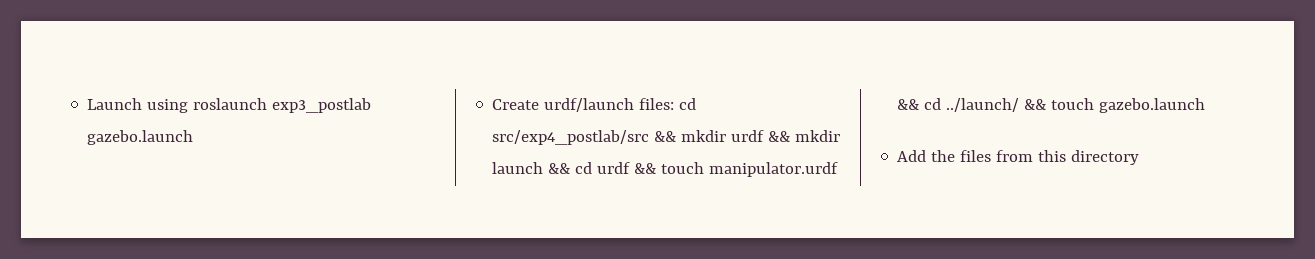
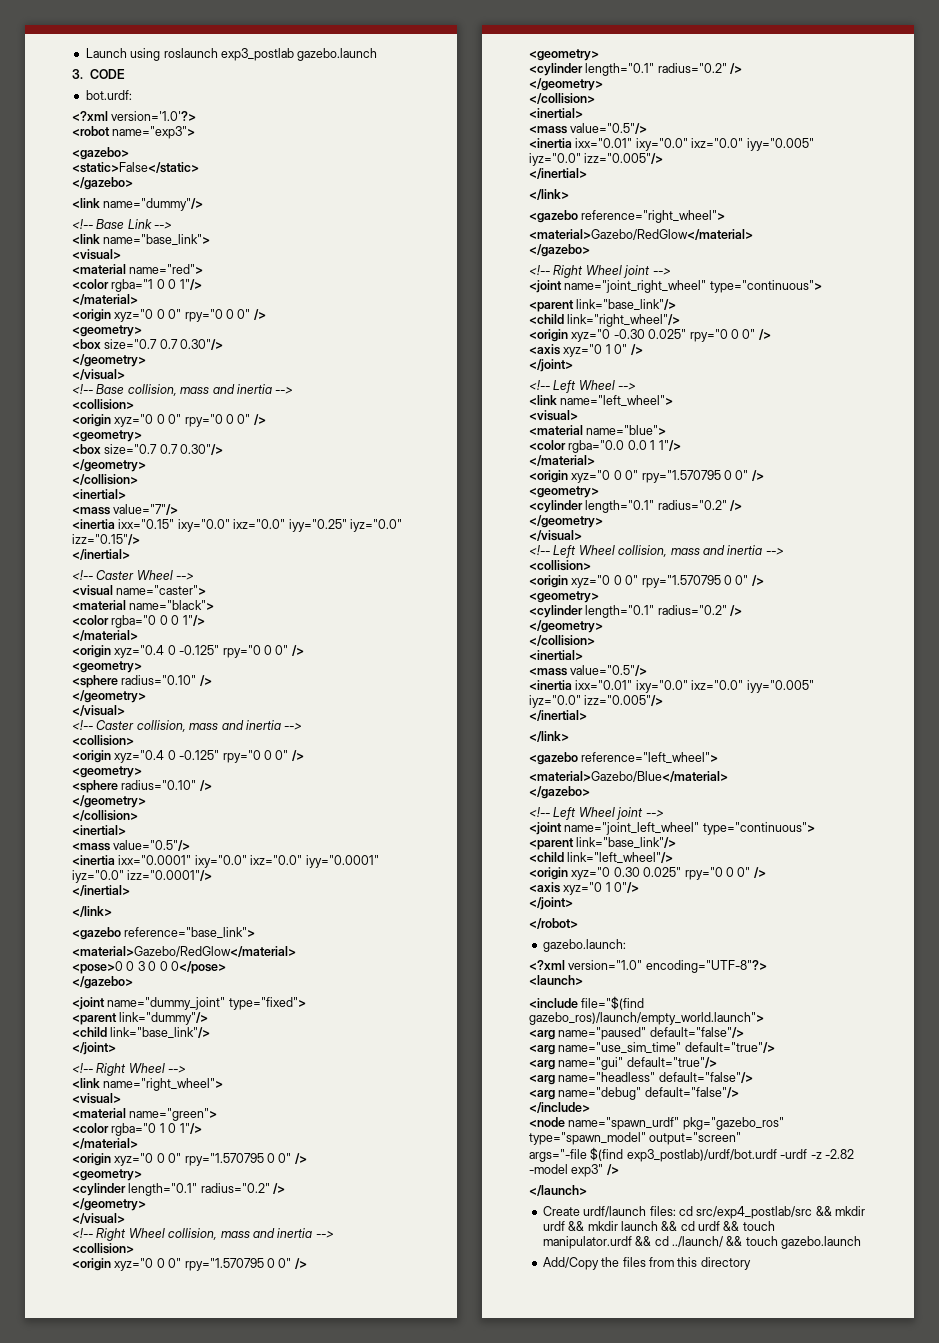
(194, 137) none -> [72,69,125,79] [85,90,132,100] [72,111,197,121] [72,126,196,139] [72,147,129,160] [72,162,199,173] [72,177,133,190] [72,198,204,211] [72,219,173,229] [72,234,211,245] [72,249,121,260] [72,264,204,274] [72,279,202,292] [72,294,138,305] [72,309,266,322] [72,325,142,337] [72,339,224,350] [72,354,146,367] [72,369,125,380] [72,384,294,396] [72,399,134,410] [72,414,266,427] [72,430,142,442] [72,444,224,455] [72,459,146,472] [72,474,138,485] [72,489,126,499] [72,504,179,515] [72,519,402,532] [72,534,140,545] [72,549,130,560] [72,570,195,580] [72,585,207,596] [72,600,215,610] [72,615,205,628] [72,630,138,641] [72,645,304,658] [72,661,142,673] [72,675,212,688] [72,690,146,703] [72,705,125,716] [72,720,303,732] [72,735,134,746] [72,750,304,763] [72,766,142,778] [72,780,212,793] [72,795,146,808] [72,810,138,821] [72,825,126,835] [72,840,191,851] [72,855,379,868] [72,870,213,883] [72,885,130,896] [72,906,112,917] [72,927,256,940] [72,946,296,957] [72,961,226,974] [72,976,133,989] [72,997,306,1010] [72,1012,209,1025] [72,1027,211,1038] [72,1042,116,1055] [72,1063,187,1076] [72,1078,224,1091] [72,1093,121,1104] [72,1108,218,1121] [72,1123,202,1136] [72,1138,138,1149] [72,1153,307,1166] [72,1169,142,1181] [72,1183,286,1196] [72,1198,146,1211] [72,1213,125,1224] [72,1228,334,1241] [72,1243,134,1254] [72,1258,307,1271] [529,49,599,61] [529,63,743,76] [529,78,603,91] [529,93,595,104] [529,108,583,118] [529,123,648,134] [529,138,814,151] [529,153,664,166] [529,168,587,179] [529,189,569,200] [529,210,726,223] [529,229,753,240] [529,244,590,257] [529,265,671,278] [529,280,822,293] [529,299,677,312] [529,314,681,327] [529,329,771,342] [529,344,643,357] [529,359,573,372] [529,380,637,393] [529,395,674,406] [529,410,578,421] [529,425,667,435] [529,440,681,453] [529,455,595,466] [529,470,764,483] [529,486,599,498] [529,500,743,513] [529,515,603,528] [529,530,582,541] [529,545,784,558] [529,560,591,571] [529,575,764,588] [529,591,599,603] [529,605,743,618] [529,620,603,633] [529,635,595,646] [529,650,583,660] [529,665,648,676] [529,680,814,693] [529,695,664,708] [529,710,587,721] [529,731,569,742] [529,752,719,765] [529,771,728,782] [529,786,590,799] [529,807,664,820] [529,822,815,835] [529,837,677,850] [529,852,674,863] [529,867,766,880] [529,882,640,895] [529,897,573,910] [529,918,578,929] [542,939,626,952] [529,960,767,973] [529,975,583,985] [529,996,645,1010] [529,1012,764,1025] [529,1027,744,1040] [529,1042,775,1055] [529,1057,717,1070] [529,1072,753,1085] [529,1087,739,1100] [529,1102,590,1113] [529,1117,784,1130] [529,1132,742,1145] [529,1147,854,1162] [529,1164,619,1177] [529,1185,587,1196] // 3. CODE // bot.urdf: // <?xml version='1.0'?> // <robot name="exp3"> // <gazebo> // <static>False</static> // </gazebo> // <link name="dummy"/> // <!-- Base Link --> // <link name="base_link"> // <visual> // <material name="red"> // <color rgba="1 0 0 1"/> // </material> // <origin xyz="0 0 0" rpy="0 0 0" /> // <geometry> // <box size="0.7 0.7 0.30"/> // </geometry> // </visual> // <!-- Base collision, mass and inertia --> // <collision> // <origin xyz="0 0 0" rpy="0 0 0" /> // <geometry> // <box size="0.7 0.7 0.30"/> // </geometry> // </collision> // <inertial> // <mass value="7"/> // <inertia ixx="0.15" ixy="0.0" ixz="0.0" iyy="0.25" iyz="0.0" izz="0.15"/> // </inertial> // <!-- Caster Wheel --> // <visual name="caster"> // <material name="black"> // <color rgba="0 0 0 1"/> // </material> // <origin xyz="0.4 0 -0.125" rpy="0 0 0" /> // <geometry> // <sphere radius="0.10" /> // </geometry> // </visual> // <!-- Caster collision, mass and inertia --> // <collision> // <origin xyz="0.4 0 -0.125" rpy="0 0 0" /> // <geometry> // <sphere radius="0.10" /> // </geometry> // </collision> // <inertial> // <mass value="0.5"/> // <inertia ixx="0.0001" ixy="0.0" ixz="0.0" iyy="0.0001" iyz="0.0" izz="0.0001"/> // </inertial> // </link> // <gazebo reference="base_link"> // <material>Gazebo/RedGlow</material> // <pose>0 0 3 0 0 0</pose> // </gazebo> // <joint name="dummy_joint" type="fixed"> // <parent link="dummy"/> // <child link="base_link"/> // </joint> // <!-- Right Wheel --> // <link name="right_wheel"> // <visual> // <material name="green"> // <color rgba="0 1 0 1"/> // </material> // <origin xyz="0 0 0" rpy="1.570795 0 0" /> // <geometry> // <cylinder length="0.1" radius="0.2" /> // </geometry> // </visual> // <!-- Right Wheel collision, mass and inertia --> // <collision> // <origin xyz="0 0 0" rpy="1.570795 0 0" /> // <geometry> // <cylinder length="0.1" radius="0.2" /> // </geometry> // </collision> // <inertial> // <mass value="0.5"/> // <inertia ixx="0.01" ixy="0.0" ixz="0.0" iyy="0.005" iyz="0.0" izz="0.005"/> // </inertial> // </link> // <gazebo reference="right_wheel"> // <material>Gazebo/RedGlow</material> // </gazebo> // <!-- Right Wheel joint --> // <joint name="joint_right_wheel" type="continuous"> // <parent link="base_link"/> // <child link="right_wheel"/> // <origin xyz="0 -0.30 0.025" rpy="0 0 0" /> // <axis xyz="0 1 0" /> // </joint> // <!-- Left Wheel --> // <link name="left_wheel"> // <visual> // <material name="blue"> // <color rgba="0.0 0.0 1 1"/> // </material> // <origin xyz="0 0 0" rpy="1.570795 0 0" /> // <geometry> // <cylinder length="0.1" radius="0.2" /> // </geometry> // </visual> // <!-- Left Wheel collision, mass and inertia --> // <collision> // <origin xyz="0 0 0" rpy="1.570795 0 0" /> // <geometry> // <cylinder length="0.1" radius="0.2" /> // </geometry> // </collision> // <inertial> // <mass value="0.5"/> // <inertia ixx="0.01" ixy="0.0" ixz="0.0" iyy="0.005" iyz="0.0" izz="0.005"/> // </inertial> // </link> // <gazebo reference="left_wheel"> // <material>Gazebo/Blue</material> // </gazebo> // <!-- Left Wheel joint --> // <joint name="joint_left_wheel" type="continuous"> // <parent link="base_link"/> // <child link="left_wheel"/> // <origin xyz="0 0.30 0.025" rpy="0 0 0" /> // <axis xyz="0 1 0"/> // </joint> // </robot> // gazebo.launch: // <?xml version="1.0" encoding="UTF-8"?> // <launch> // <include file="$(find gazebo_ros)/launch/empty_world.launch"> // <arg name="paused" default="false"/> // <arg name="use_sim_time" default="true"/> // <arg name="gui" default="true"/> // <arg name="headless" default="false"/> // <arg name="debug" default="false"/> // </include> // <node name="spawn_urdf" pkg="gazebo_ros" type="spawn_model" output="screen" // args="-file $(find exp3_postlab)/urdf/bot.urdf -urdf -z -2.82 -model exp3" /> // </launch>
[897,150,927,162] Add -> [542,1257,599,1270] Add/Copy

